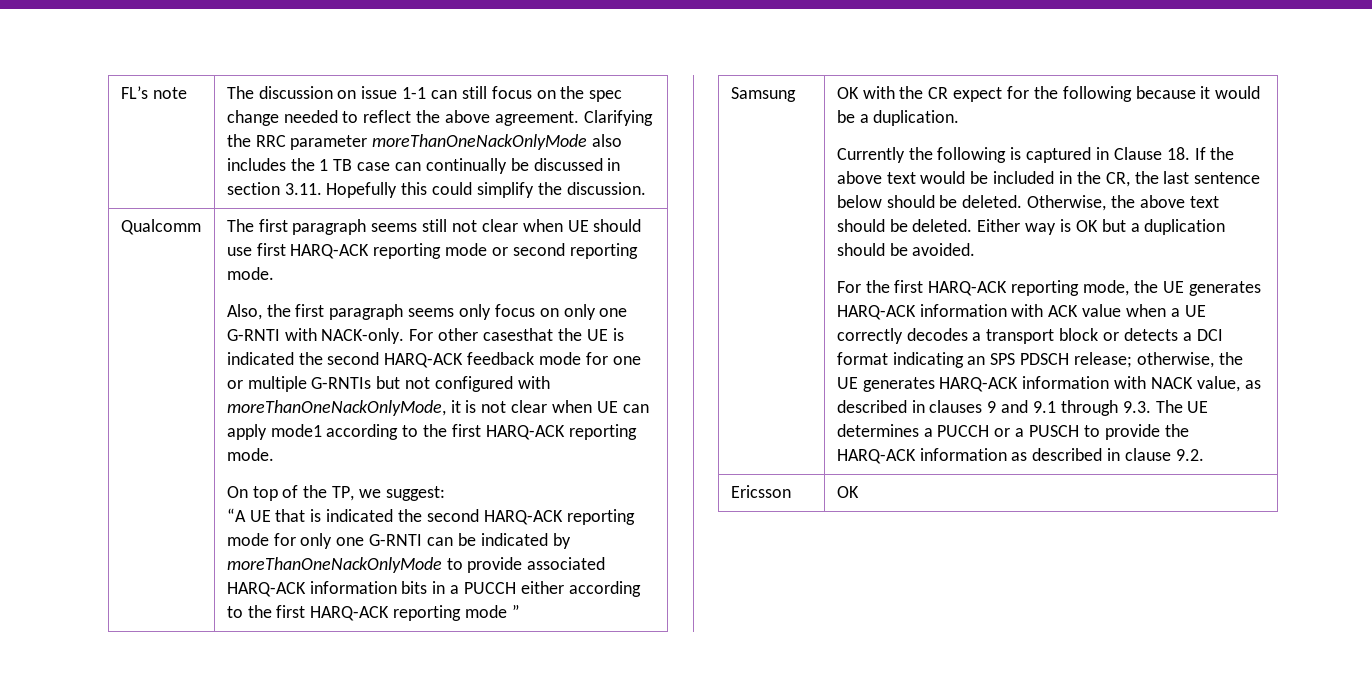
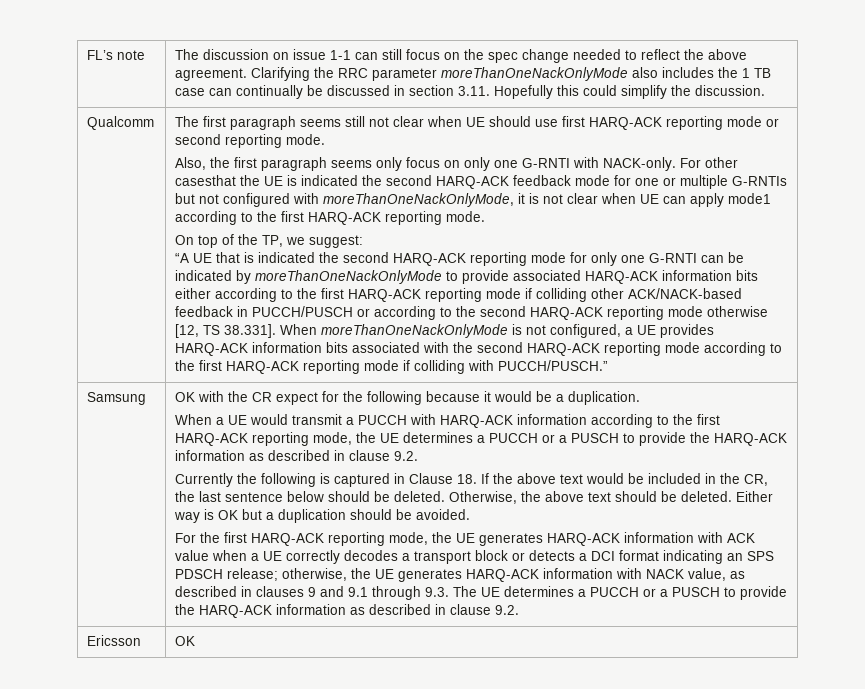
[432,581,516,594] in a PUCCH -> (759, 275) none
[511,604,520,618] ” -> [525,288,743,302] [175,306,769,320] [175,324,715,338] [175,342,783,356] [175,360,609,374] if colliding other ACK/NACK-based feedback in PUCCH/PUSCH or according to the second HARQ-ACK reporting mode otherwise [12, TS 38.331]. When moreThanOneNackOnlyMode is not configured, a UE provides HARQ-ACK information bits associated with the second HARQ-ACK reporting mode according to the first HARQ-ACK reporting mode if colliding with PUCCH/PUSCH.”
(960, 118) none -> [175,414,721,428] [175,432,788,446] [175,450,419,461] // When a UE would transmit a PUCCH with HARQ-ACK information according to the first HARQ-ACK reporting mode, the UE determines a PUCCH or a PUSCH to provide the HARQ-ACK information as described in clause 9.2.

